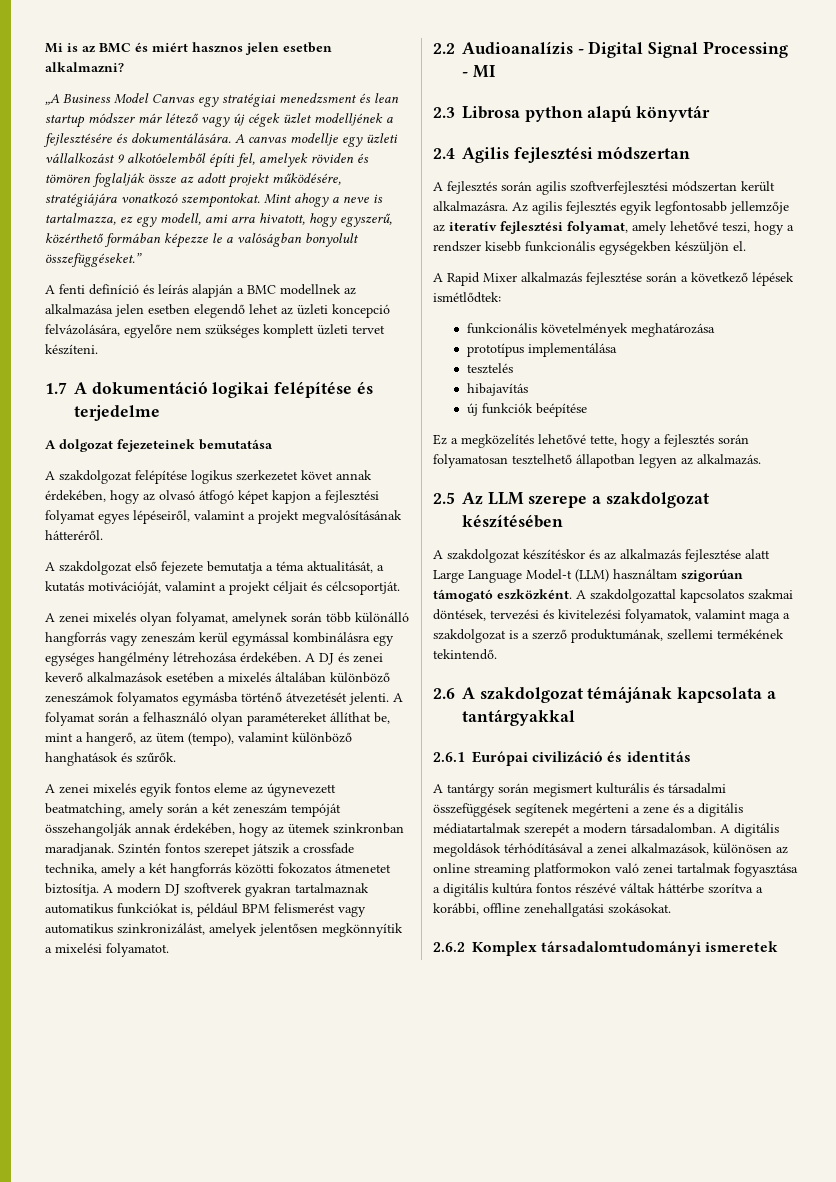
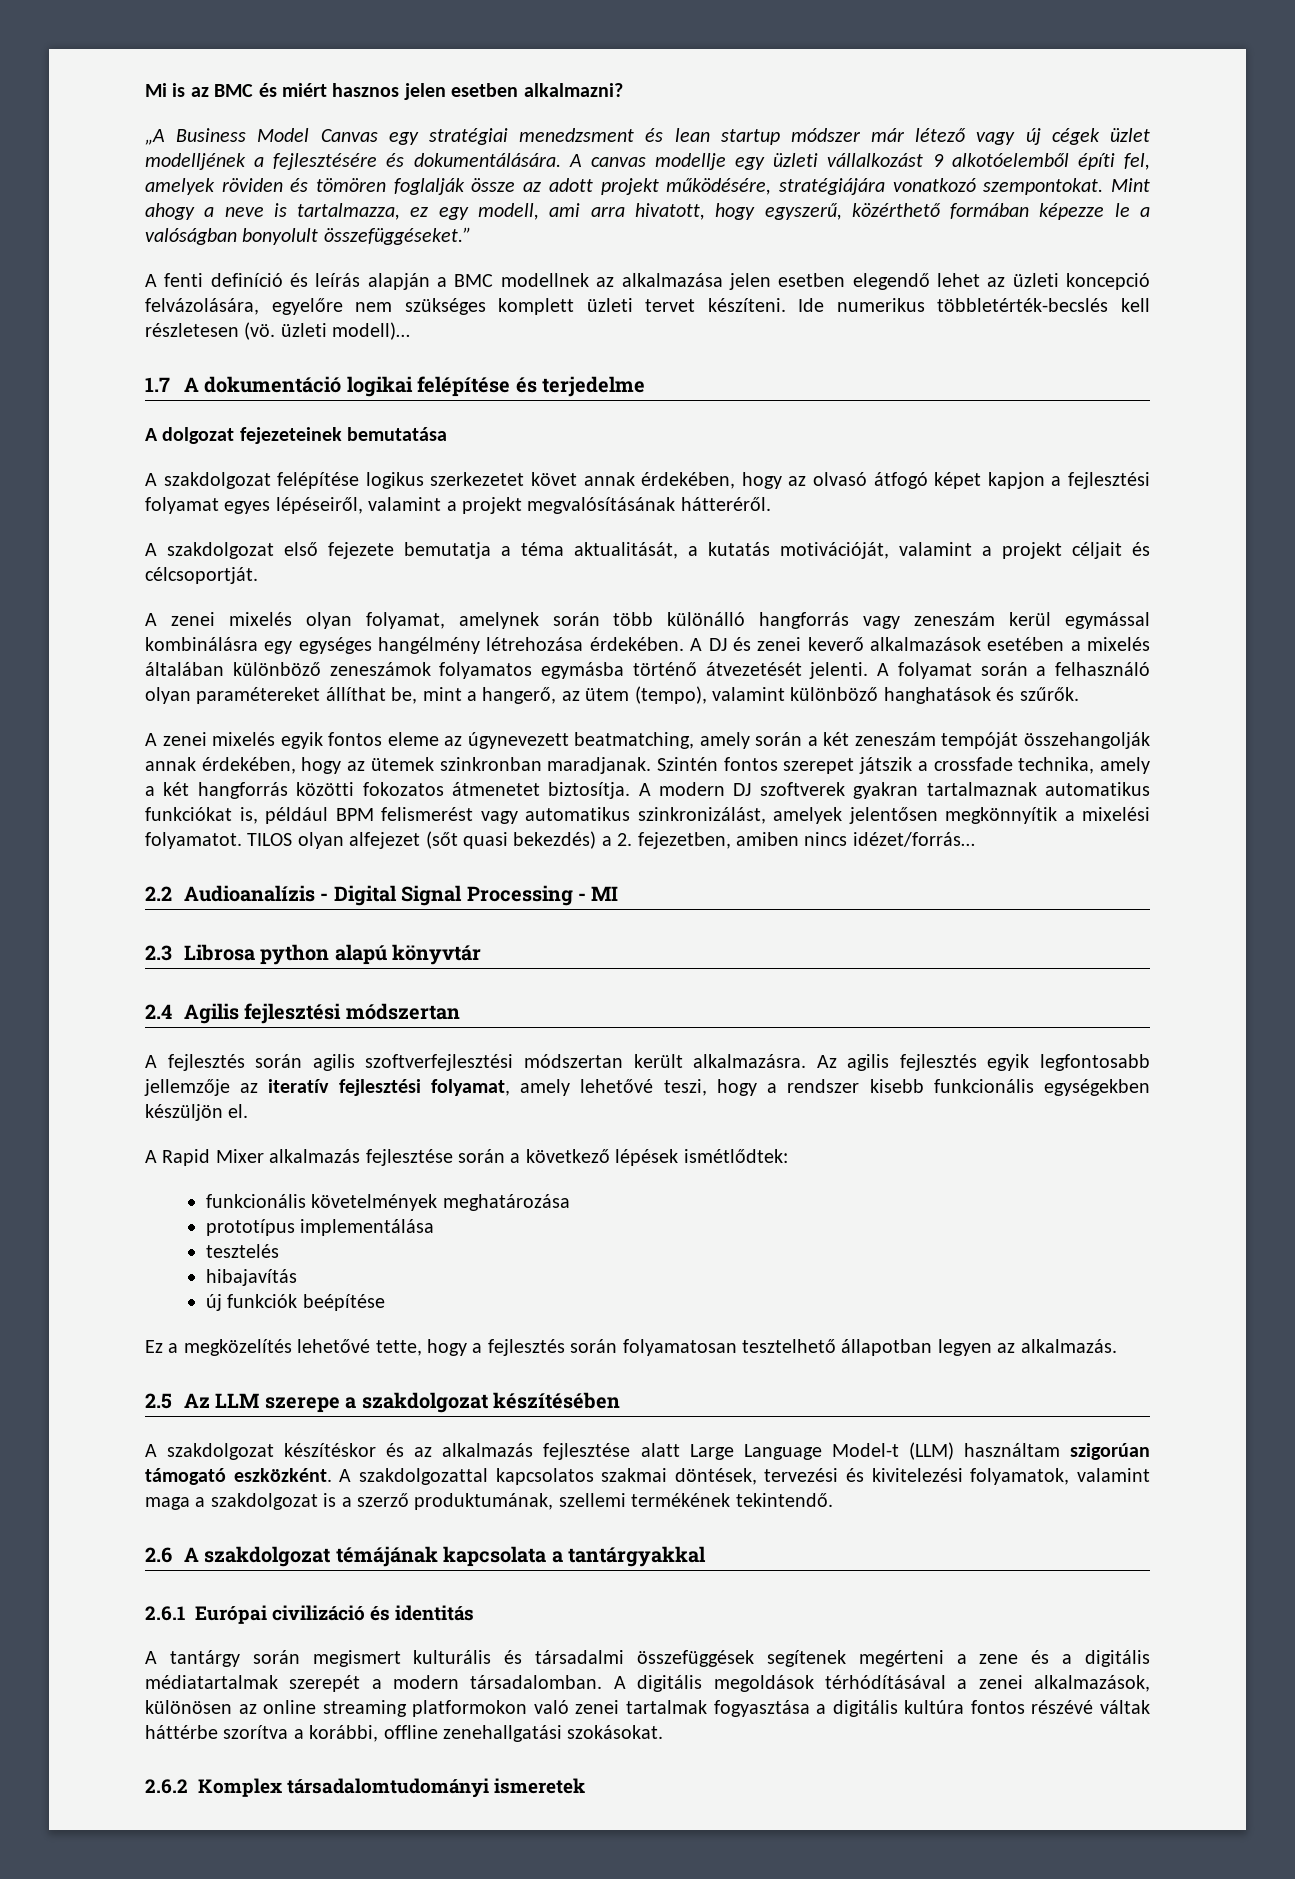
(98, 349) none -> [798,298,1150,312] [145,322,411,340] Ide numerikus többletérték-becslés kell részletesen (vö. üzleti modell)…
(169, 950) none -> [247,831,975,849] TILOS olyan alfejezet (sőt quasi bekezdés) a 2. fejezetben, amiben nincs idézet/forrás…

